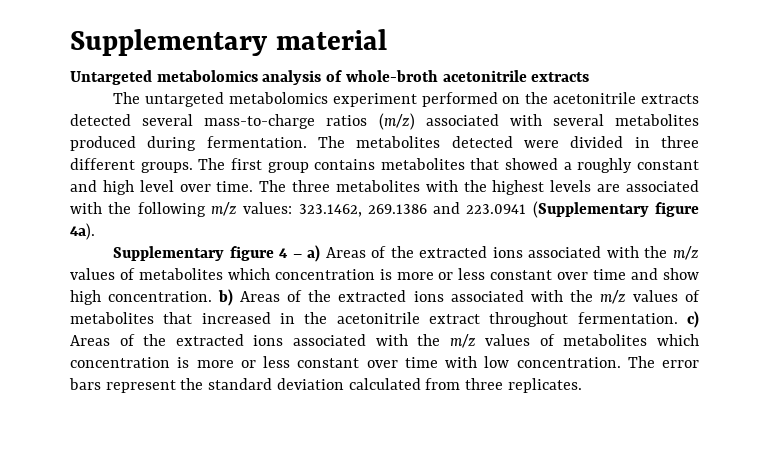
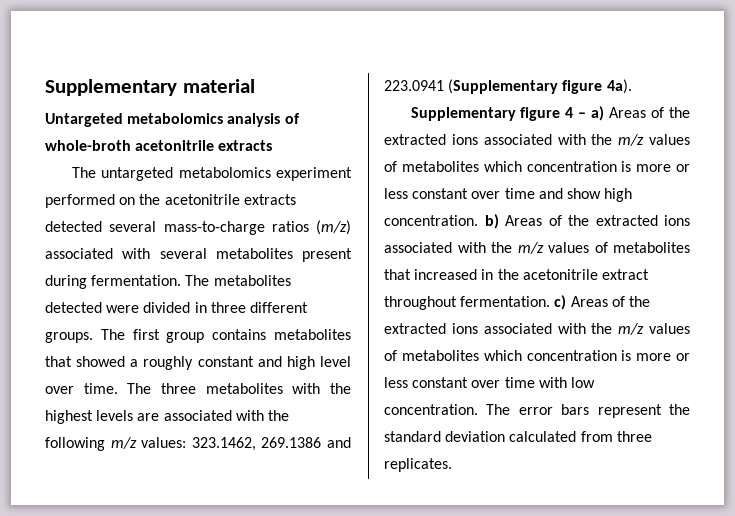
[70,136,136,151] produced -> [302,248,352,262] present

